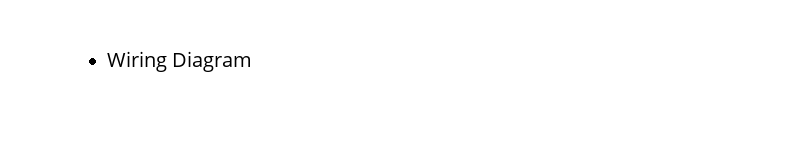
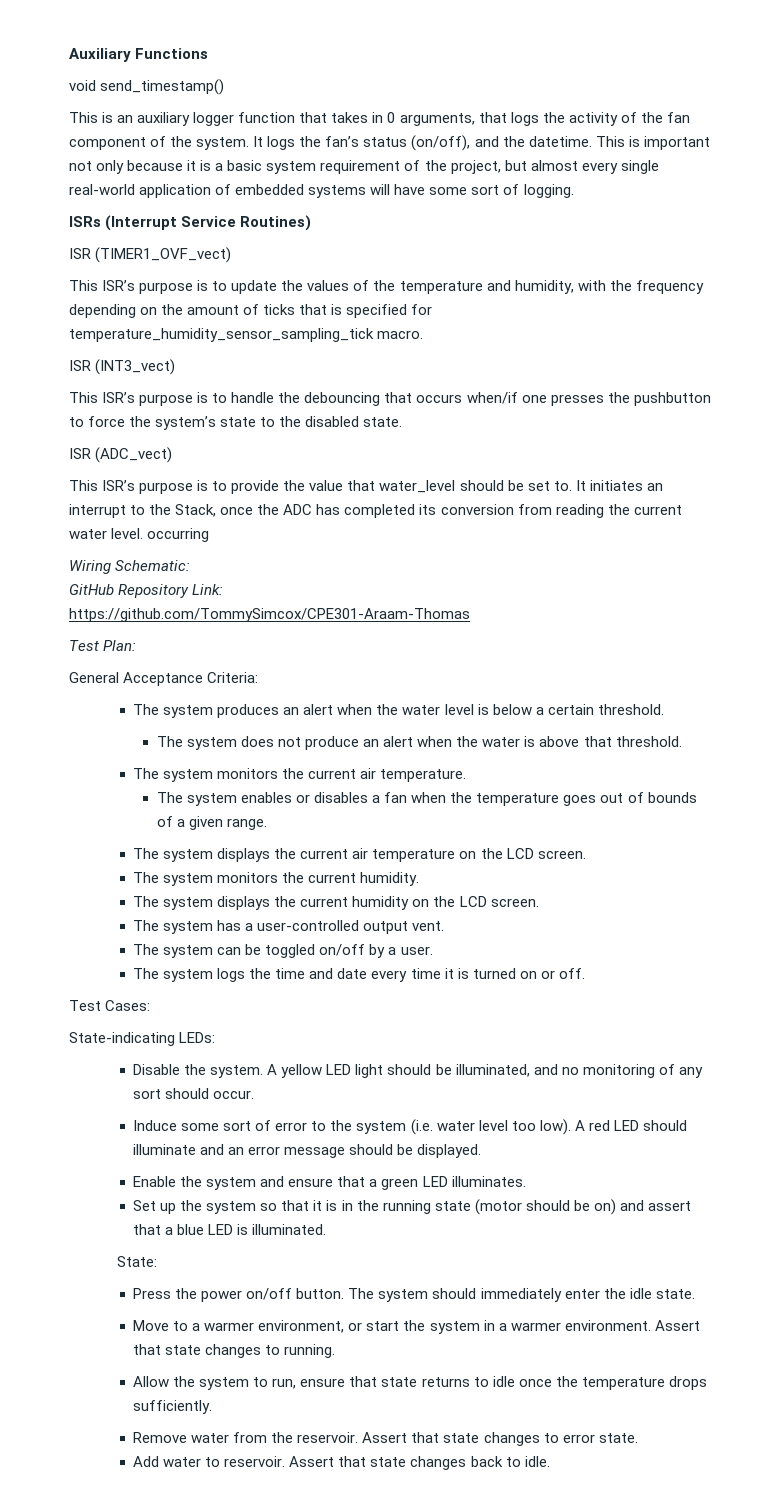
[106,51,253,72] Wiring Diagram -> [69,48,209,62] [69,79,225,95] [69,112,690,126] [69,135,710,151] [69,160,659,174] [69,184,574,198] [69,215,312,231] [69,247,232,263] [69,280,704,294] [69,304,433,318] [69,328,424,342] [69,359,176,375] [69,392,711,406] [69,416,403,430] [69,447,173,463] [69,480,663,494] [69,504,682,518] [69,528,210,542] [69,560,191,574] [69,584,224,598] [69,608,470,622] [69,640,137,651] [69,672,259,686] [133,704,664,718] [156,736,682,750] [133,768,467,782] [156,792,697,806] [156,816,268,830] [133,848,586,862] [133,872,420,886] [133,896,539,910] [133,920,445,934] [133,944,433,958] [133,968,585,982] [69,1000,151,1011] [69,1032,216,1046] [133,1064,703,1078] [133,1088,255,1099] [133,1119,687,1135] [133,1144,482,1158] [133,1176,526,1190] [133,1199,691,1215] [133,1224,327,1235] [116,1256,157,1267] [133,1288,695,1302] [133,1320,700,1334] [133,1344,336,1358] [133,1376,707,1390] [133,1400,213,1414] [133,1432,638,1446] [133,1456,550,1470] Auxiliary Functions // void send_timestamp() // This is an auxiliary logger function that takes in 0 arguments, that logs the activity of the fan component of the system. It logs the fan’s status (on/off), and the datetime. This is important not only because it is a basic system requirement of the project, but almost every single real-world application of embedded systems will have some sort of logging. // ISRs (Interrupt Service Routines) // ISR (TIMER1_OVF_vect) // This ISR’s purpose is to update the values of the temperature and humidity, with the frequency depending on the amount of ticks that is specified for temperature_humidity_sensor_sampling_tick macro. // ISR (INT3_vect) // This ISR’s purpose is to handle the debouncing that occurs when/if one presses the pushbutton to force the system’s state to the disabled state. // ISR (ADC_vect) // This ISR’s purpose is to provide the value that water_level should be set to. It initiates an interrupt to the Stack, once the ADC has completed its conversion from reading the current water level. occurring // Wiring Schematic: // GitHub Repository Link: // https://github.com/TommySimcox/CPE301-Araam-Thomas // Test Plan: // General Acceptance Criteria: // The system produces an alert when the water level is below a certain threshold. // The system does not produce an alert when the water is above that threshold. // The system monitors the current air temperature. // The system enables or disables a fan when the temperature goes out of bounds of a given range. // The system displays the current air temperature on the LCD screen. // The system monitors the current humidity. // The system displays the current humidity on the LCD screen. // The system has a user-controlled output vent. // The system can be toggled on/off by a user. // The system logs the time and date every time it is turned on or off. // Test Cases: // State-indicating LEDs: // Disable the system. A yellow LED light should be illuminated, and no monitoring of any sort should occur. // Induce some sort of error to the system (i.e. water level too low). A red LED should illuminate and an error message should be displayed. // Enable the system and ensure that a green LED illuminates. // Set up the system so that it is in the running state (motor should be on) and assert that a blue LED is illuminated. // State: // Press the power on/off button. The system should immediately enter the idle state. // Move to a warmer environment, or start the system in a warmer environment. Assert that state changes to running. // Allow the system to run, ensure that state returns to idle once the temperature drops sufficiently. // Remove water from the reservoir. Assert that state changes to error state. // Add water to reservoir. Assert that state changes back to idle.

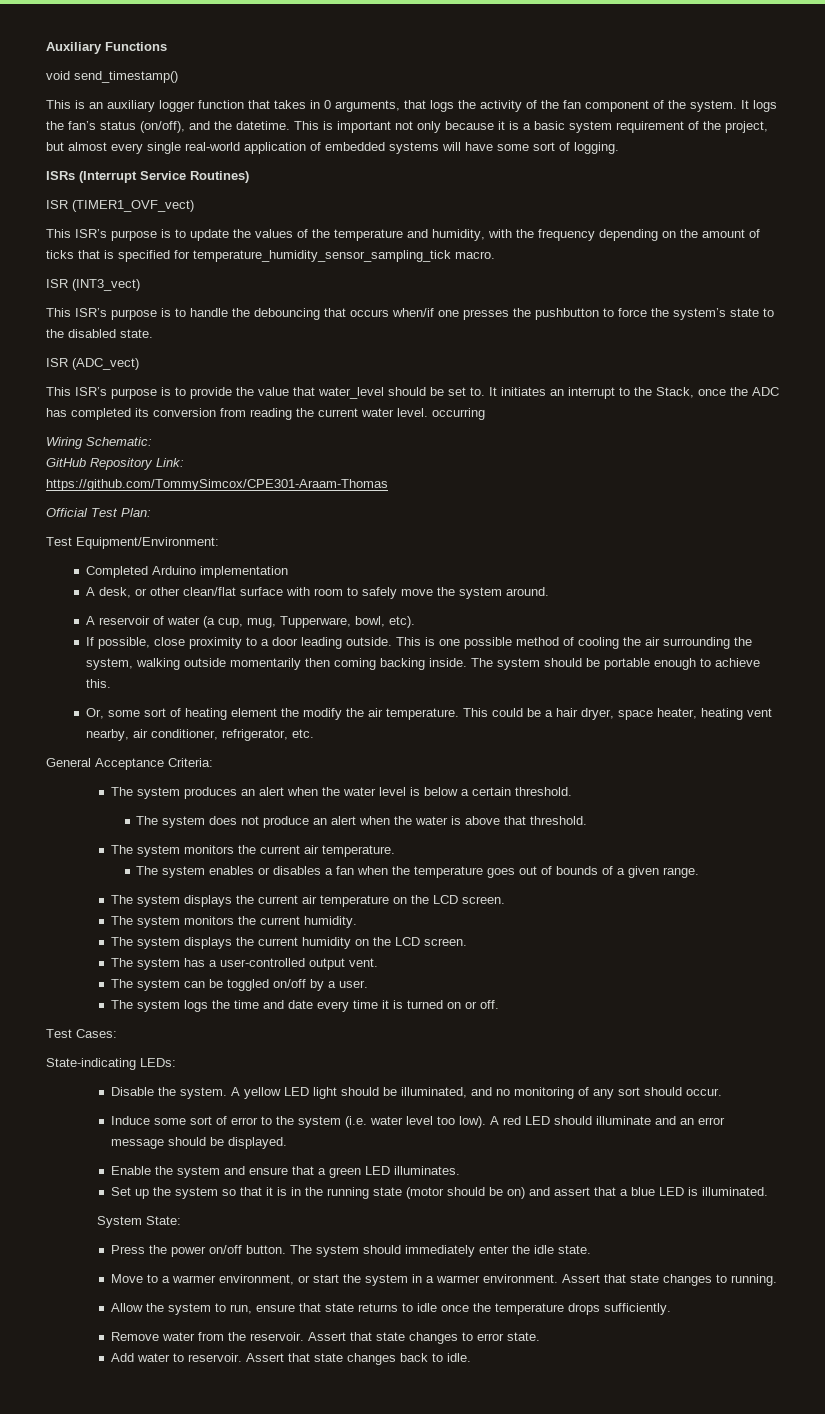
(470, 615) none -> [46,508,88,517] Official
(137, 645) none -> [46,537,219,549] [85,566,288,578] [85,587,549,599] [85,616,415,628] [85,637,752,649] [85,658,760,670] [85,679,111,688] [85,708,772,720] [85,729,314,741] // Test Equipment/Environment: // Completed Arduino implementation // A desk, or other clean/flat surface with room to safely move the system around. // A reservoir of water (a cup, mug, Tupperware, bowl, etc). // If possible, close proximity to a door leading outside. This is one possible method of cooling the air surrounding the system, walking outside momentarily then coming backing inside. The system should be portable enough to achieve this. // Or, some sort of heating element the modify the air temperature. This could be a hair dryer, space heater, heating vent nearby, air conditioner, refrigerator, etc.
(327, 1229) none -> [96,1216,142,1228] System

